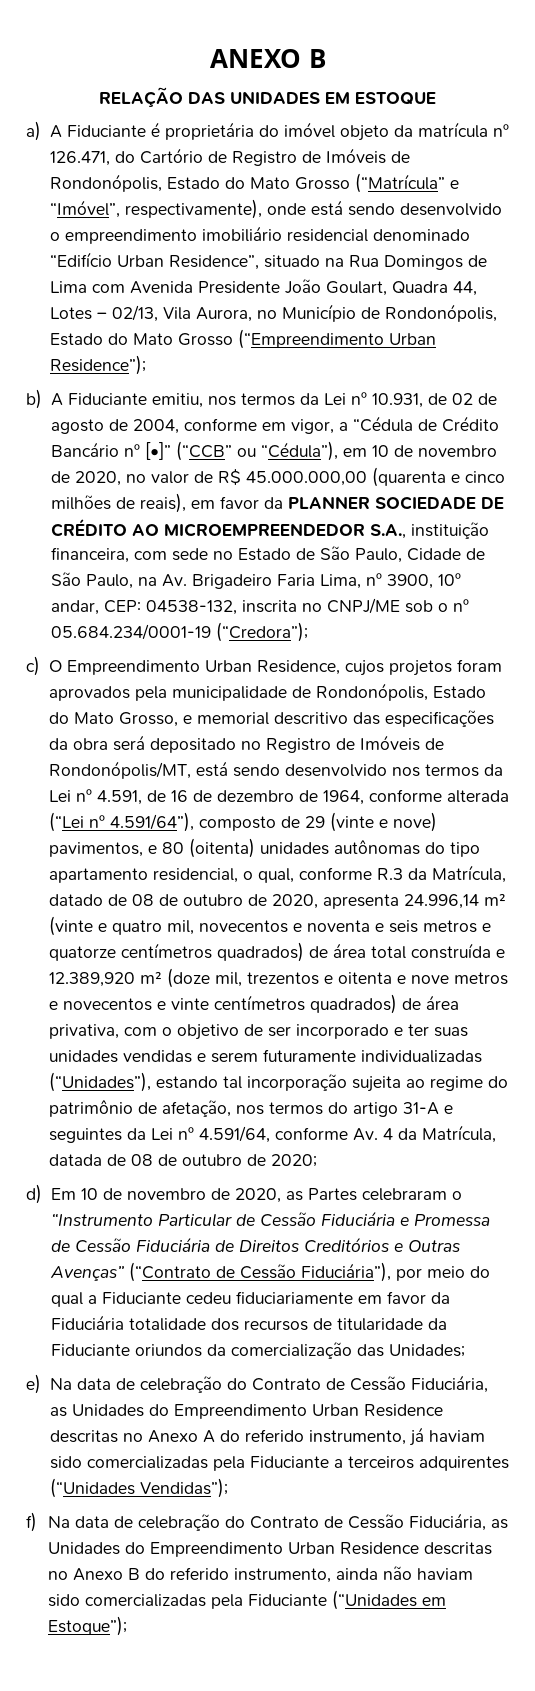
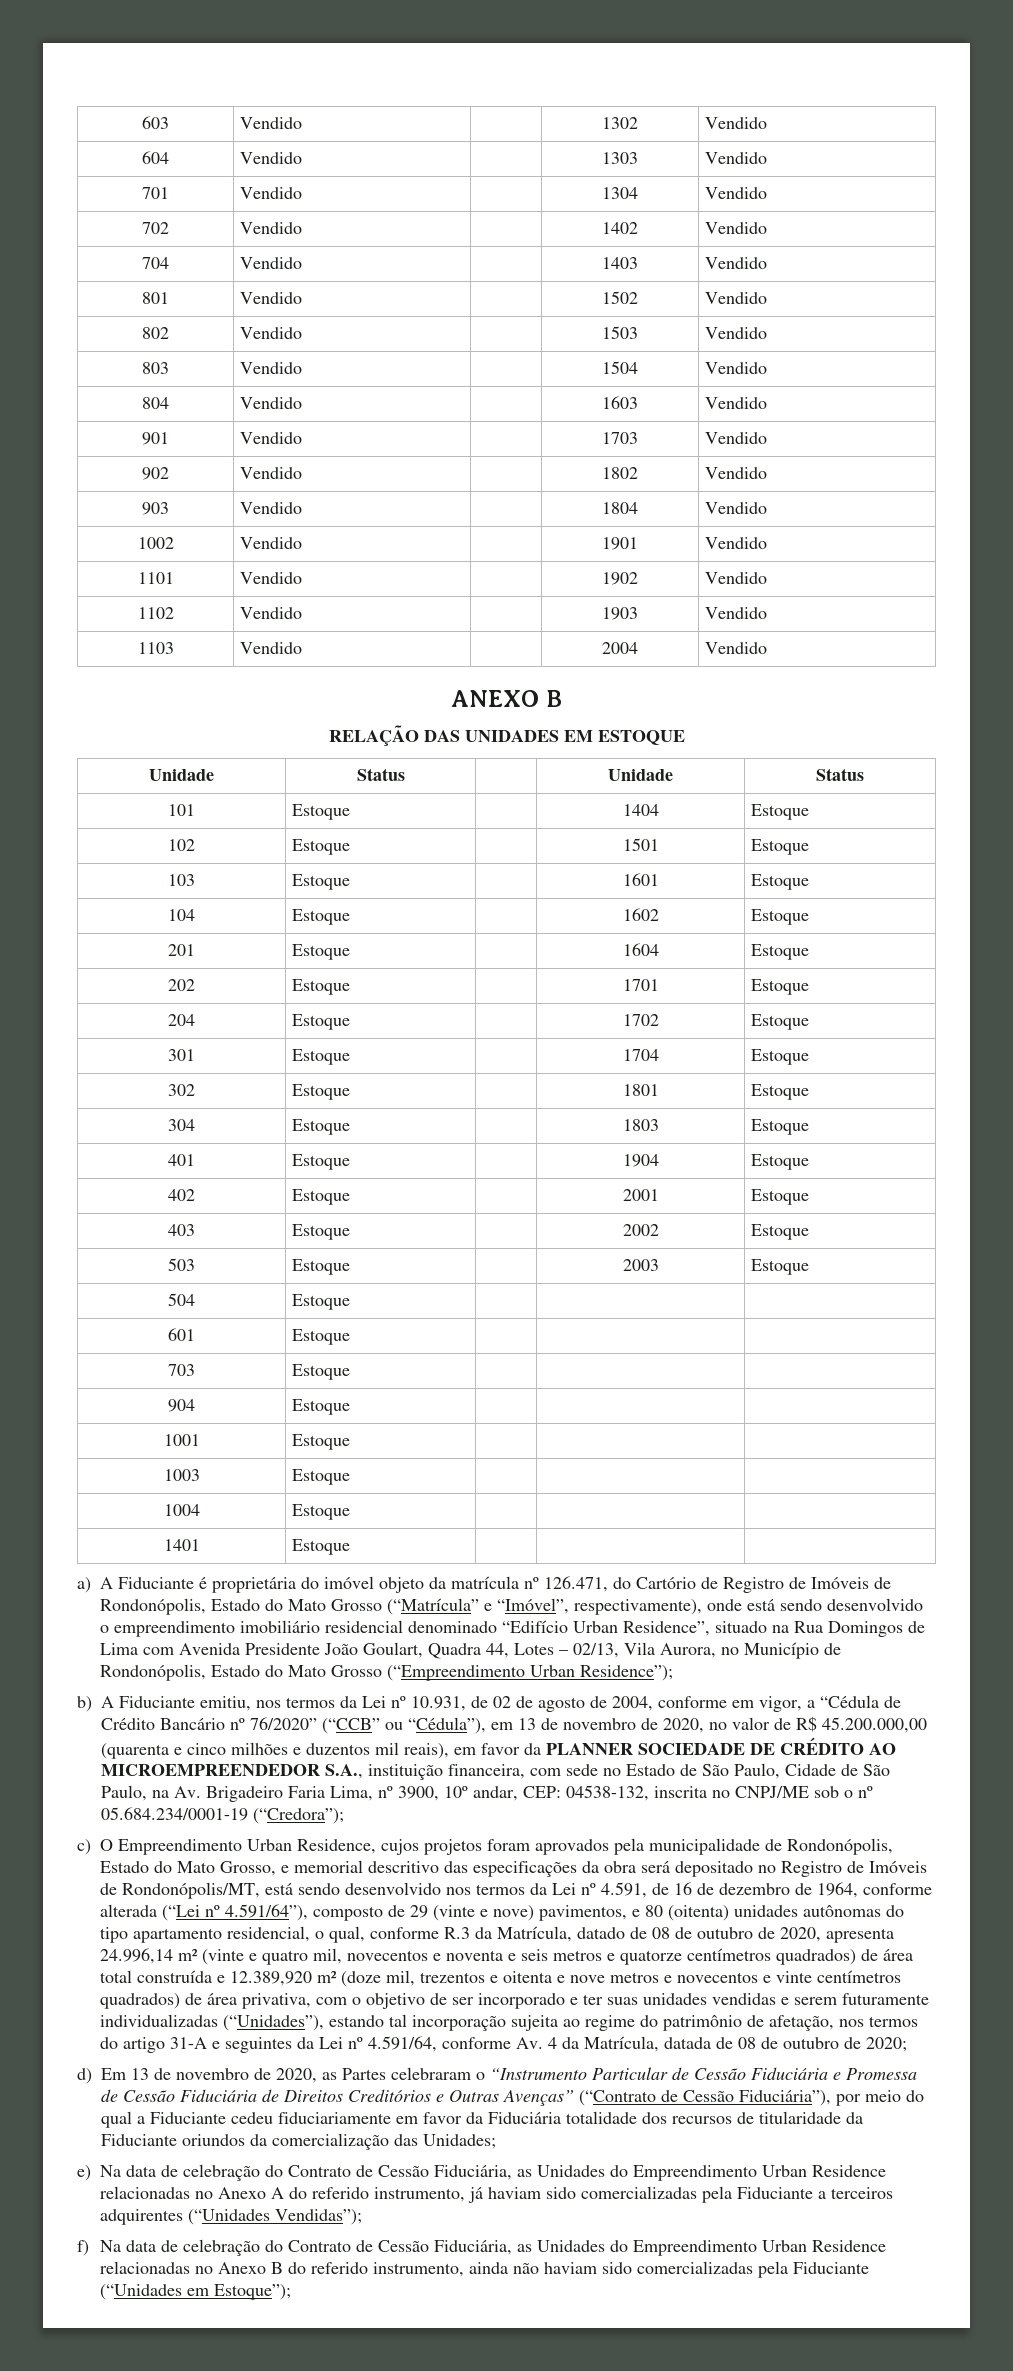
(209, 58) none -> [142,116,169,129] [240,117,303,129] [602,117,638,129] [705,117,768,129] [142,151,169,164] [240,152,303,164] [602,152,638,164] [705,152,768,164] [142,187,169,199] [240,187,303,199] [602,187,638,199] [705,187,768,199] [142,222,169,234] [240,222,303,234] [602,222,638,234] [705,222,768,234] [142,257,169,269] [240,257,303,269] [602,257,638,269] [705,257,768,269] [142,292,169,304] [240,292,303,304] [602,291,638,304] [705,292,768,304] [142,327,169,339] [240,327,303,339] [602,326,638,339] [705,327,768,339] [142,362,169,374] [240,362,303,374] [602,361,638,374] [705,362,768,374] [142,397,169,409] [240,397,303,409] [602,396,638,409] [705,397,768,409] [142,432,169,445] [240,432,303,444] [602,432,638,444] [705,432,768,444] [142,467,169,480] [240,467,303,479] [602,467,638,479] [705,467,768,479] [142,502,169,515] [240,502,303,514] [602,502,638,514] [705,502,768,514] [137,537,174,549] [240,537,303,549] [602,537,638,550] [705,537,768,549] [137,572,174,584] [240,572,303,584] [602,572,638,585] [705,572,768,584] [137,607,174,619] [240,607,303,619] [602,607,638,620] [705,607,768,619] [137,642,174,654] [240,642,303,654] [602,642,638,654] [705,642,768,654] 603 | Vendido | | 1302 | Vendido // 604 | Vendido | | 1303 | Vendido // 701 | Vendido | | 1304 | Vendido // 702 | Vendido | | 1402 | Vendido // 704 | Vendido | | 1403 | Vendido // 801 | Vendido | | 1502 | Vendido // 802 | Vendido | | 1503 | Vendido // 803 | Vendido | | 1504 | Vendido // 804 | Vendido | | 1603 | Vendido // 901 | Vendido | | 1703 | Vendido // 902 | Vendido | | 1802 | Vendido // 903 | Vendido | | 1804 | Vendido // 1002 | Vendido | | 1901 | Vendido // 1101 | Vendido | | 1902 | Vendido // 1102 | Vendido | | 1903 | Vendido // 1103 | Vendido | | 2004 | Vendido //
(436, 98) none -> [149,769,214,781] [356,768,405,781] [608,769,673,781] [816,768,864,781] [168,804,195,816] [292,804,351,820] [622,804,659,816] [751,804,810,820] [168,839,195,851] [292,839,351,855] [622,838,659,851] [751,839,810,855] [168,874,195,886] [292,874,351,890] [622,873,659,886] [751,874,810,890] [168,909,195,921] [292,909,351,925] [622,908,659,921] [751,909,810,925] [168,944,195,956] [292,944,351,960] [622,943,659,956] [751,944,810,960] [168,979,195,991] [292,979,351,995] [622,979,659,991] [751,979,810,995] [168,1014,195,1026] [292,1014,351,1030] [622,1014,659,1026] [751,1014,810,1030] [168,1049,195,1061] [292,1049,351,1065] [622,1049,659,1061] [751,1049,810,1065] [168,1084,195,1096] [292,1084,351,1100] [622,1084,659,1096] [751,1084,810,1100] [168,1119,195,1131] [292,1119,351,1135] [622,1119,659,1131] [751,1119,810,1135] [168,1154,195,1166] [292,1154,351,1170] [622,1154,659,1167] [751,1154,810,1170] [168,1189,195,1201] [292,1189,351,1205] [622,1189,659,1201] [751,1189,810,1205] [168,1224,195,1236] [292,1224,351,1240] [622,1224,659,1236] [751,1224,810,1240] [168,1258,195,1271] [292,1259,351,1275] [622,1259,659,1271] [751,1259,810,1275] [168,1293,195,1306] [292,1294,351,1310] [168,1328,195,1341] [292,1329,351,1345] [168,1364,195,1376] [292,1364,351,1380] [168,1399,195,1412] [292,1399,351,1415] [163,1434,200,1446] [292,1434,351,1450] [163,1469,200,1481] [292,1469,351,1485] [163,1504,200,1516] [292,1504,351,1520] [163,1539,200,1551] [292,1539,351,1555] // Unidade | Status | | Unidade | Status // 101 | Estoque | | 1404 | Estoque // 102 | Estoque | | 1501 | Estoque // 103 | Estoque | | 1601 | Estoque // 104 | Estoque | | 1602 | Estoque // 201 | Estoque | | 1604 | Estoque // 202 | Estoque | | 1701 | Estoque // 204 | Estoque | | 1702 | Estoque // 301 | Estoque | | 1704 | Estoque // 302 | Estoque | | 1801 | Estoque // 304 | Estoque | | 1803 | Estoque // 401 | Estoque | | 1904 | Estoque // 402 | Estoque | | 2001 | Estoque // 403 | Estoque | | 2002 | Estoque // 503 | Estoque | | 2003 | Estoque // 504 | Estoque | | | // 601 | Estoque | | | // 703 | Estoque | | | // 904 | Estoque | | | // 1001 | Estoque | | | // 1003 | Estoque | | | // 1004 | Estoque | | | // 1401 | Estoque | | |
[144,442,171,460] [•]” -> [250,1717,317,1730] 76/2020”
[371,445,389,457] 10 -> [518,1718,536,1730] 13
[245,471,367,486] 45.000.000,00 -> [822,1717,927,1733] 45.200.000,00
[115,497,135,509] de -> [293,1742,399,1755] e duzentos mil
[80,1188,98,1200] 10 -> [131,2068,149,2080] 13
[49,1430,118,1443] descritas -> [100,2186,191,2199] relacionadas
[424,1542,493,1555] descritas -> [100,2261,191,2274] relacionadas

